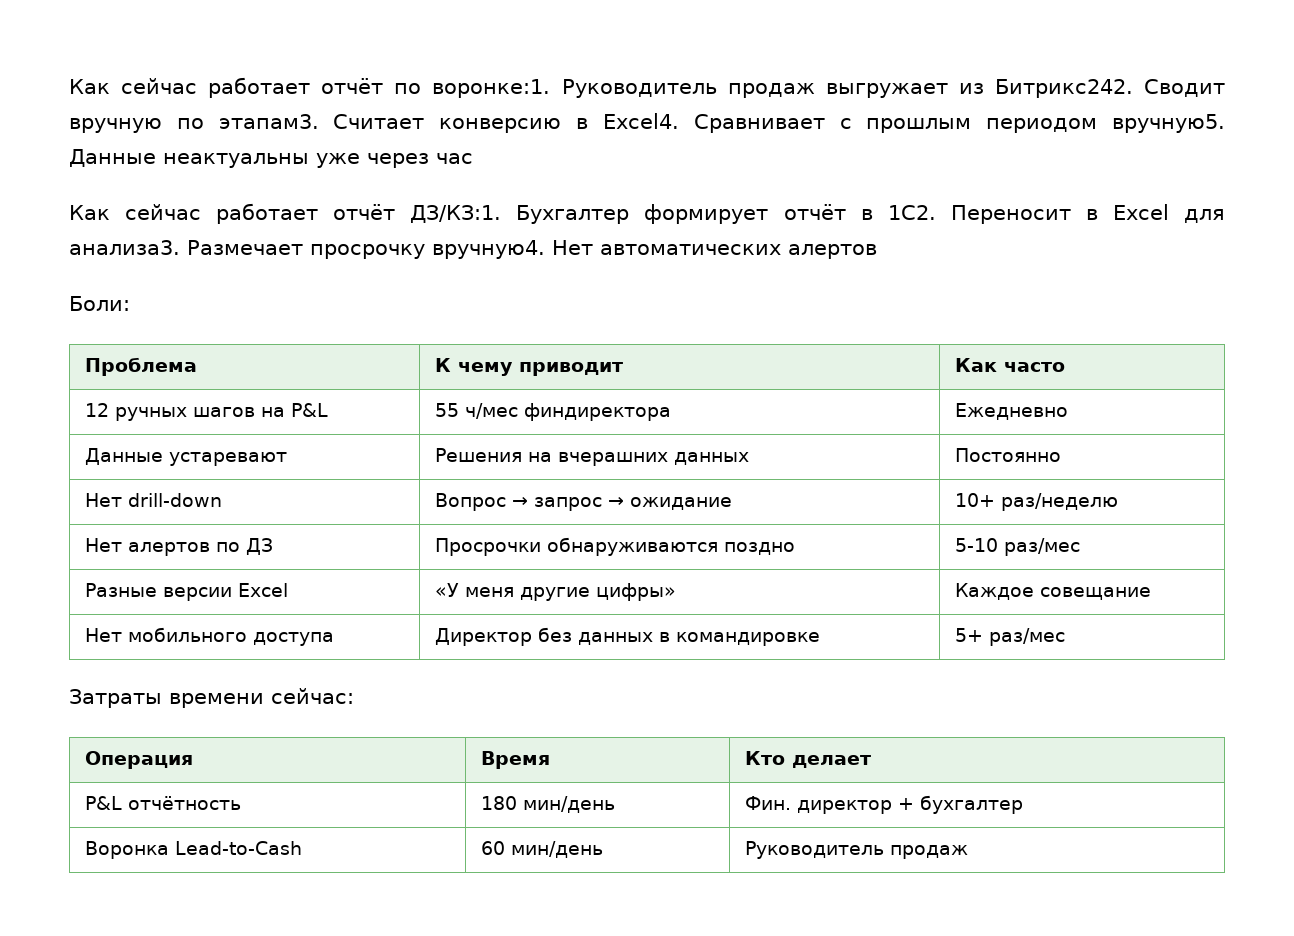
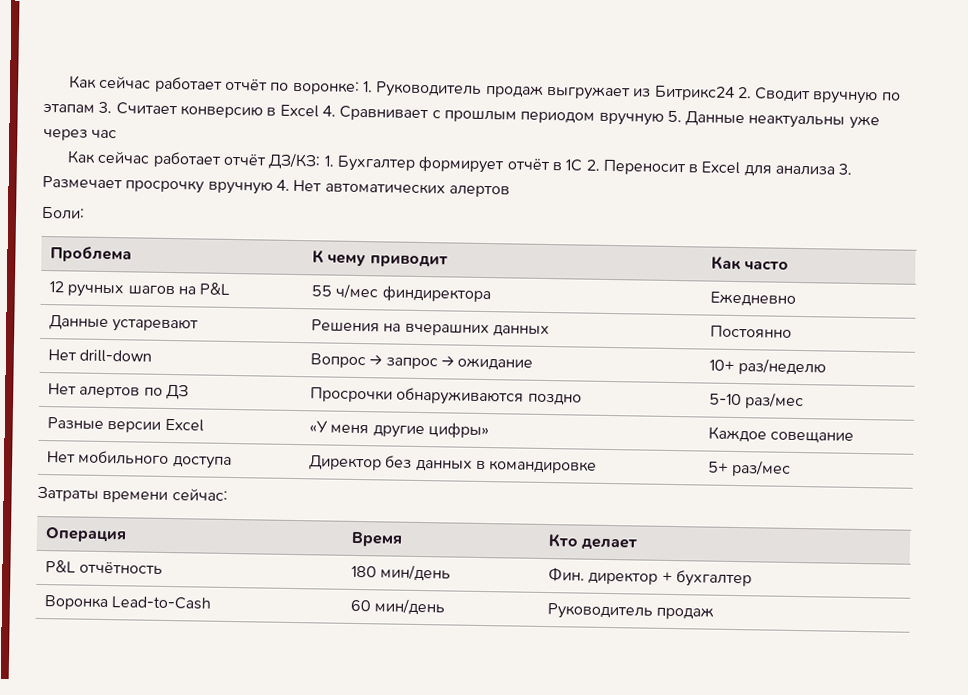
[432,79,551,98] воронке:1. -> [292,80,373,95] воронке: 1.
[994,79,1133,98] Битрикс242. -> [653,84,752,101] Битрикс24 2.
[218,114,319,129] этапам3. -> [43,101,113,114] этапам 3.
[602,113,679,129] Excel4. -> [279,104,336,118] Excel 4.
[1112,114,1226,133] вручную5. -> [598,110,682,126] вручную 5.
[410,205,502,223] ДЗ/КЗ:1. -> [268,152,335,170] ДЗ/КЗ: 1.
[887,205,936,220] 1С2. -> [565,159,600,172] 1С 2.
[69,240,545,259] анализа3. Размечает просрочку вручную4. -> [775,163,853,176] [42,175,290,195] анализа 3. Размечает просрочку вручную 4.

